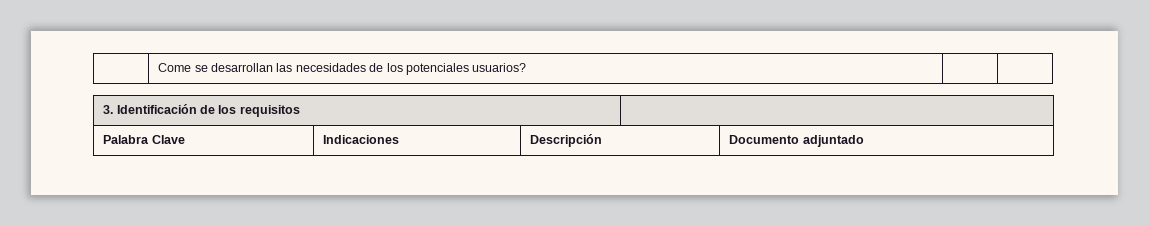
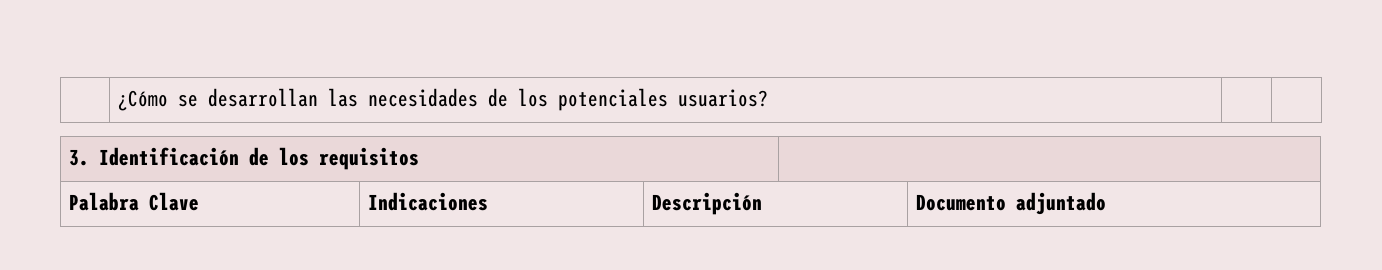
[158,63,192,72] | Come -> [118,90,169,111] | ¿Cómo

